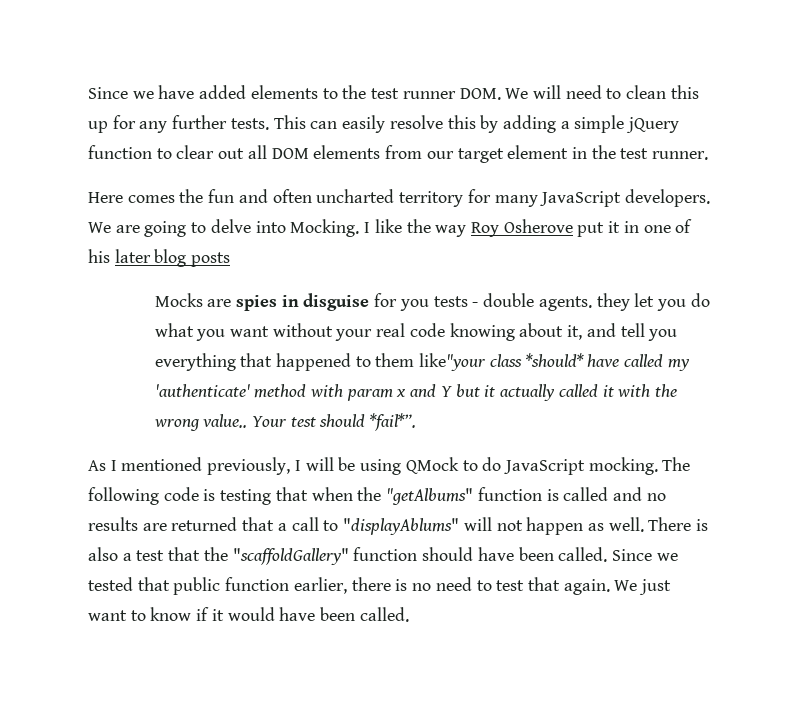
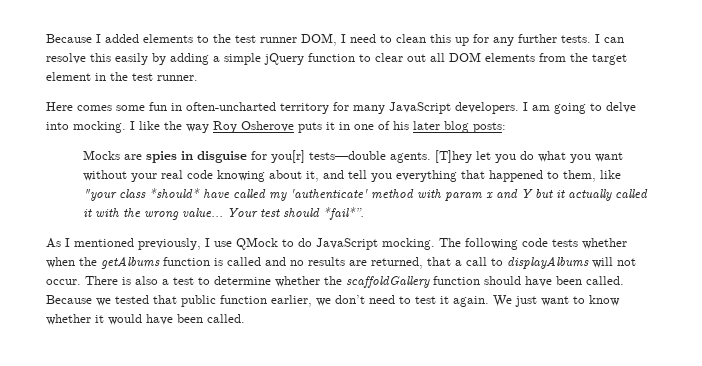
[88,85,195,99] Since we have -> [46,34,101,43] Because I
[459,85,561,100] DOM. We will -> [301,33,346,46] DOM, I
[273,115,386,133] This can easily -> [595,34,624,43] I can
(476, 122) none -> [115,53,148,65] easily
[426,151,454,159] our -> [570,53,588,62] the
[179,189,395,203] the fun and often uncharted -> [116,102,276,111] some fun in often-uncharted
[88,222,140,233] We are -> [523,102,550,111] I am
[290,219,360,237] Mocking. -> [73,121,126,133] mocking.
[577,222,605,237] put -> [298,122,322,133] puts
[191,252,231,267] posts -> [473,122,506,133] posts:
[399,293,630,311] you tests - double agents. they -> [270,150,472,163] you[r] tests—double agents. [T]hey
[375,353,487,371] them like"your -> [562,170,621,182] [82,189,117,201] them, like "your
[203,414,248,428] value.. -> [181,208,223,217] value…
[305,457,402,475] will be using -> [214,241,232,247] use
[203,487,308,505] is testing that -> [552,238,627,249] tests whether
[386,488,474,505] "getAlbums" -> [101,256,160,269] getAlbums
[171,517,238,531] returned -> [371,257,423,269] returned,
[343,518,460,535] "displayAblums" -> [507,256,589,269] displayAlbums
[526,517,644,535] happen as well. -> [46,279,81,285] occur.
[168,547,349,565] that the "scaffoldGallery" -> [198,276,430,288] to determine whether the scaffoldGallery
[611,549,652,561] Since -> [46,295,92,304] Because
[351,577,432,591] there is no -> [316,295,365,306] we don’t
[527,577,560,591] that -> [440,296,449,304] it
[196,607,210,621] if -> [46,314,91,325] whether

